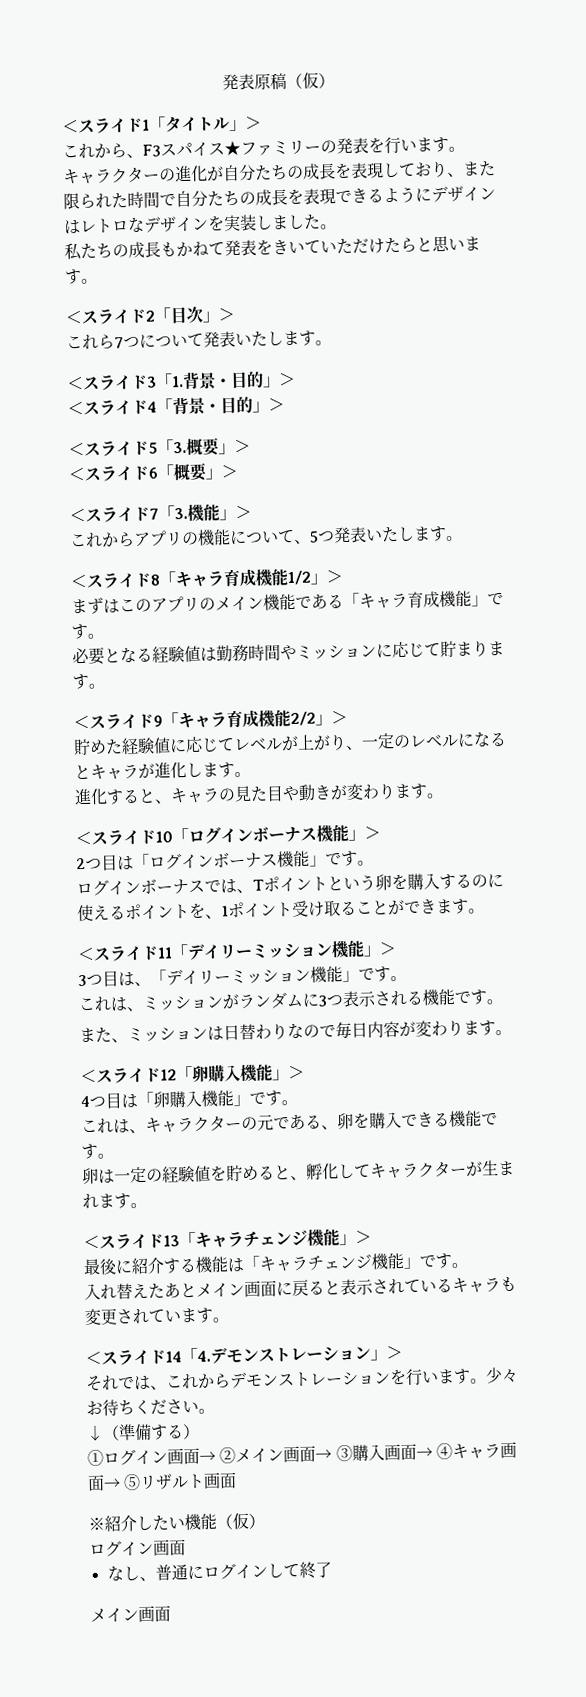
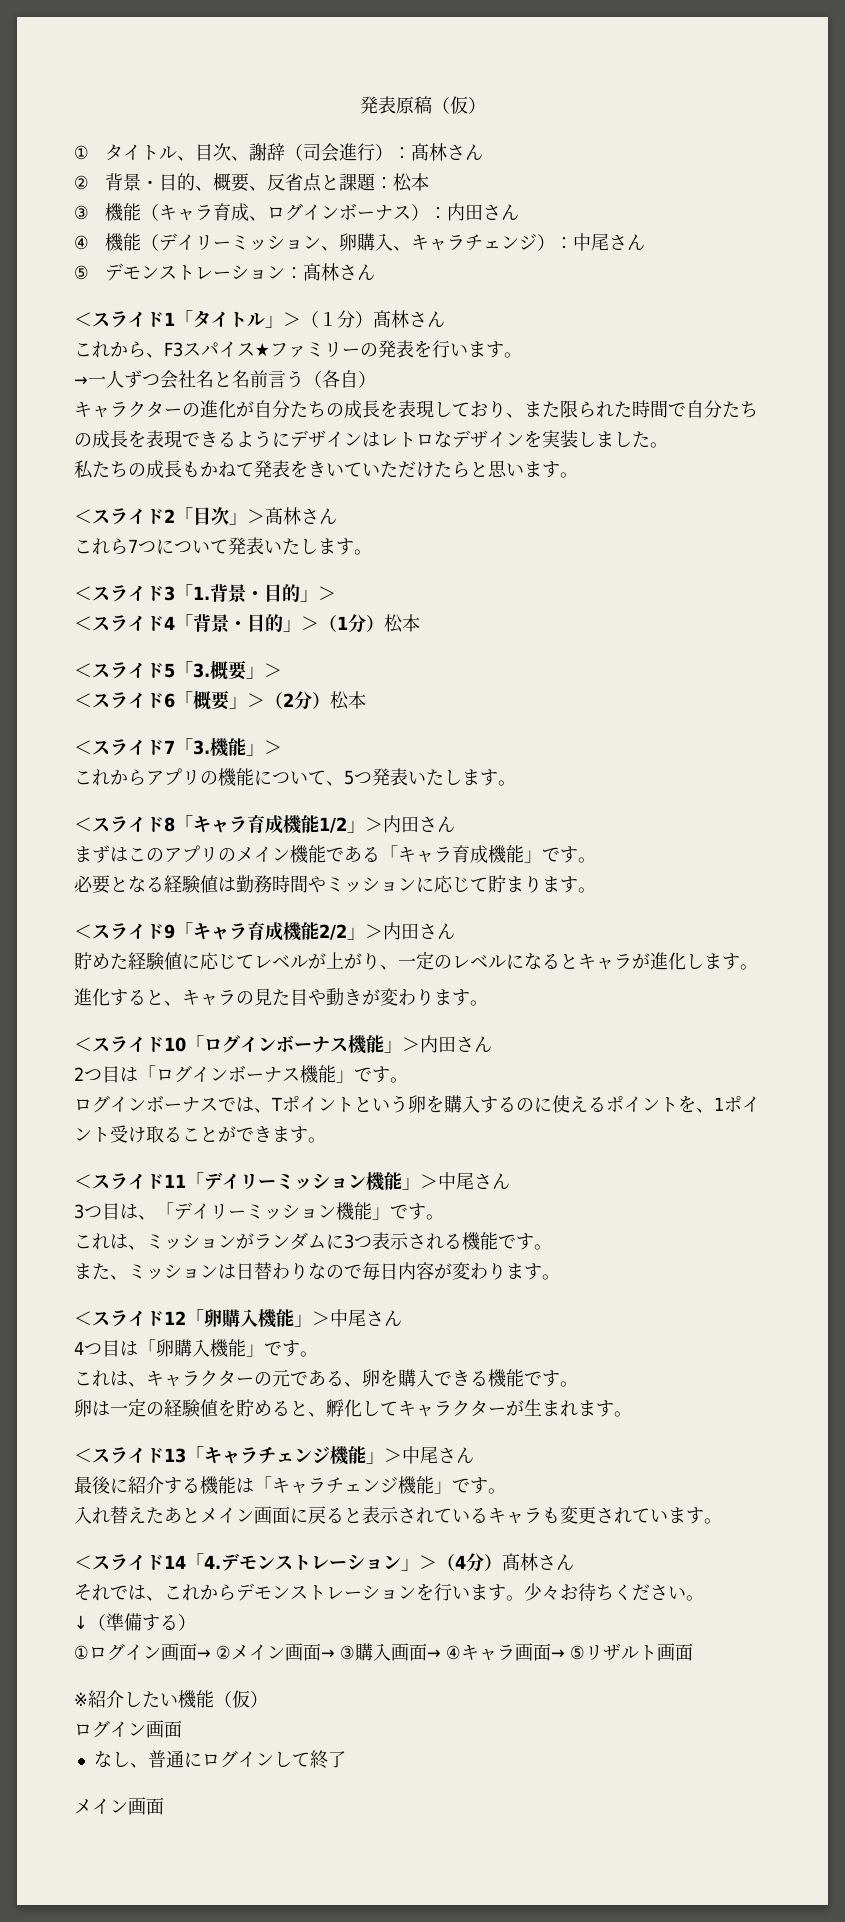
(335, 81) none -> [74,143,484,162] [74,173,430,192] [74,203,520,222] [74,233,646,252] [74,263,376,281] // ①タイトル、目次、謝辞（司会進行）：髙林さん // ②背景・目的、概要、反省点と課題：松本 // ③機能（キャラ育成、ログインボーナス）：内田さん // ④機能（デイリーミッション、卵購入、キャラチェンジ）：中尾さん // ⑤デモンストレーション：髙林さん
(262, 123) none -> [301,310,445,328] （１分）髙林さん
(465, 149) none -> [74,370,376,389] // →一人ずつ会社名と名前言う（各自）
(235, 315) none -> [265,507,337,525] 髙林さん
(285, 405) none -> [319,614,420,633] （1分）松本
(238, 471) none -> [265,691,366,710] （2分）松本
(343, 577) none -> [383,815,455,833] 内田さん
(348, 717) none -> [383,922,455,940] 内田さん
(381, 833) none -> [420,1035,492,1053] 内田さん
(397, 949) none -> [438,1172,510,1190] 中尾さん
(305, 1072) none -> [330,1309,402,1327] 中尾さん
(372, 1237) none -> [402,1446,474,1464] 中尾さん
(403, 1353) none -> [437,1553,574,1572] （4分）髙林さん

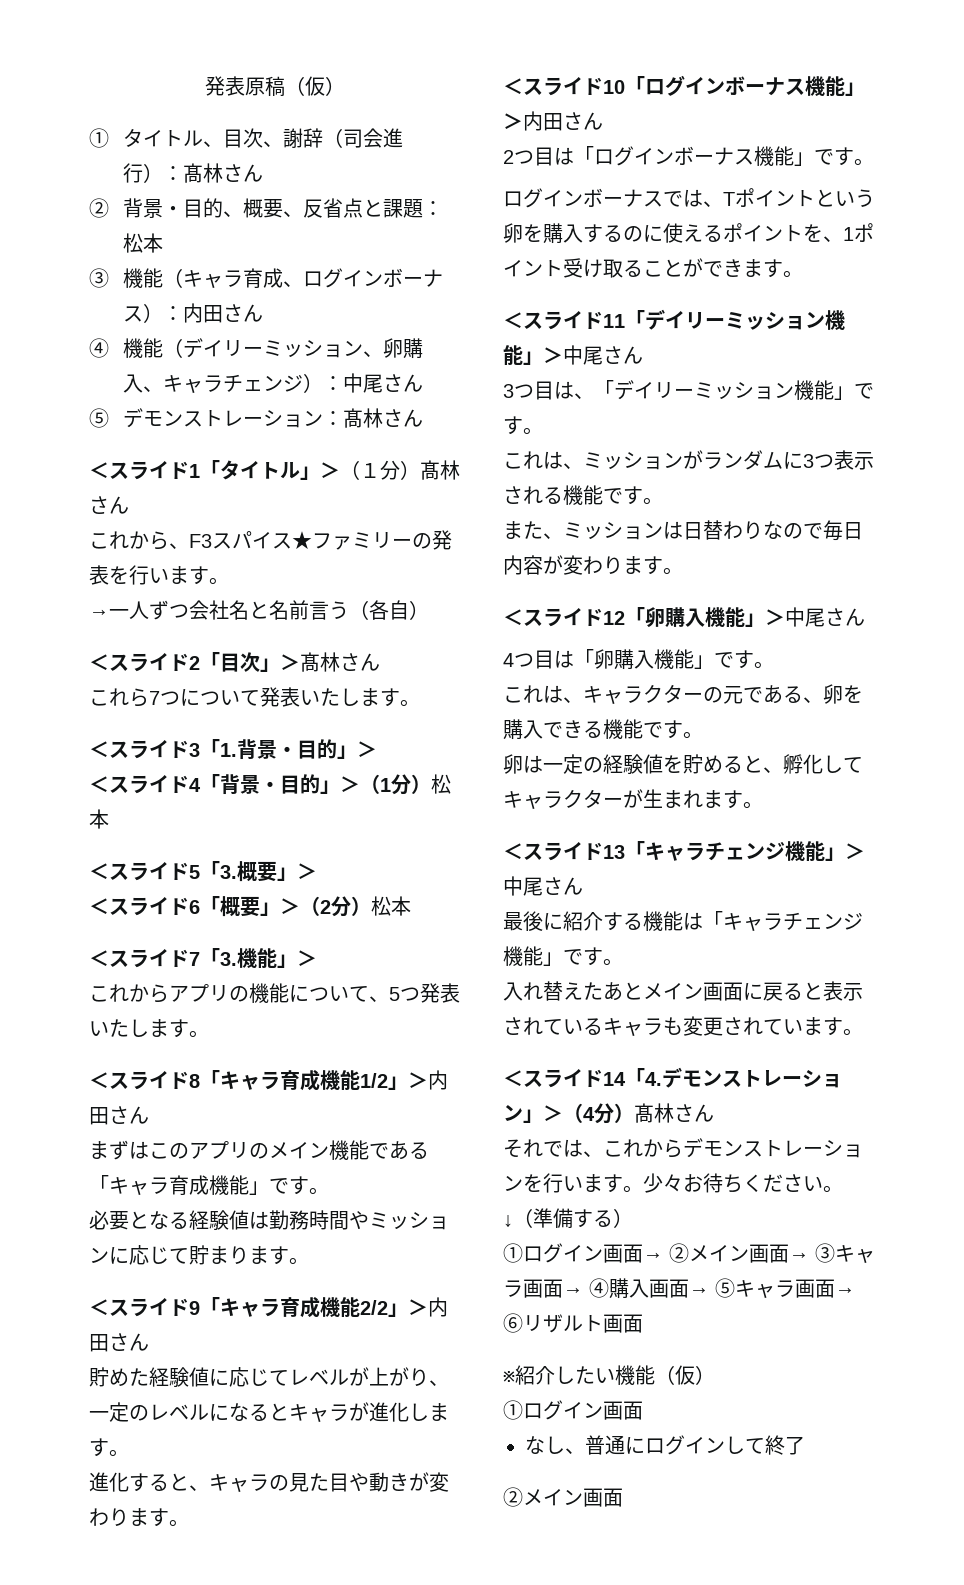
[74,400,758,418] [74,430,668,448] [74,460,578,479] // キャラクターの進化が自分たちの成長を表現しており、また限られた時間で自分たちの成長を表現できるようにデザインはレトロなデザインを実装しました。 // 私たちの成長もかねて発表をきいていただけたらと思います。 -> (429, 610) none
[355,1643,585,1661] 購入画面→ ④キャラ画面→ ⑤ -> [835,1245,875,1263] [503,1278,855,1299] [503,1313,523,1333] キャラ画面→ ④購入画面→ ⑤キャラ画面→ ⑥
(268, 1699) none -> [503,1400,523,1420] ①
(346, 1759) none -> [503,1487,523,1507] ②

